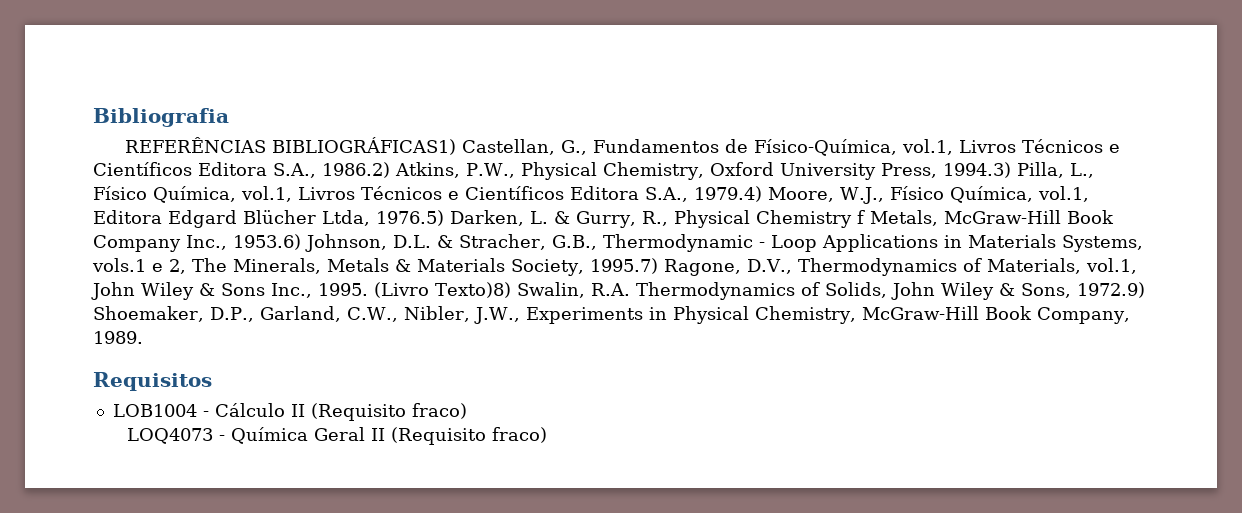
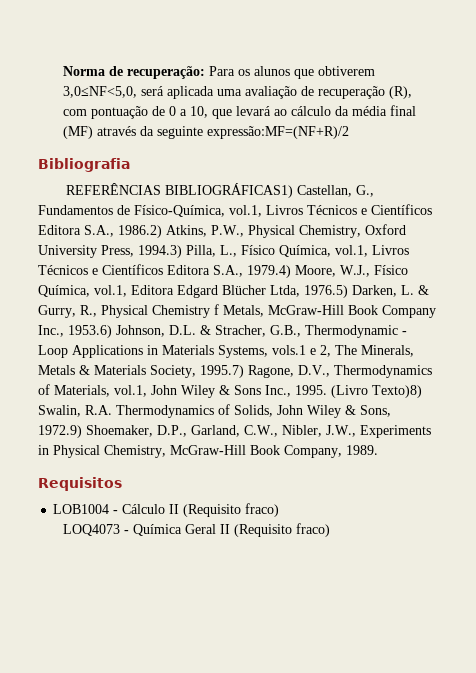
(93, 117) none -> [62,66,375,79] [62,86,412,99] [62,105,416,119] [62,126,349,139] Norma de recuperação: Para os alunos que obtiverem 3,0≤NF<5,0, será aplicada uma avaliação de recuperação (R), com pontuação de 0 a 10, que levará ao cálculo da média final (MF) através da seguinte expressão:MF=(NF+R)/2 //

